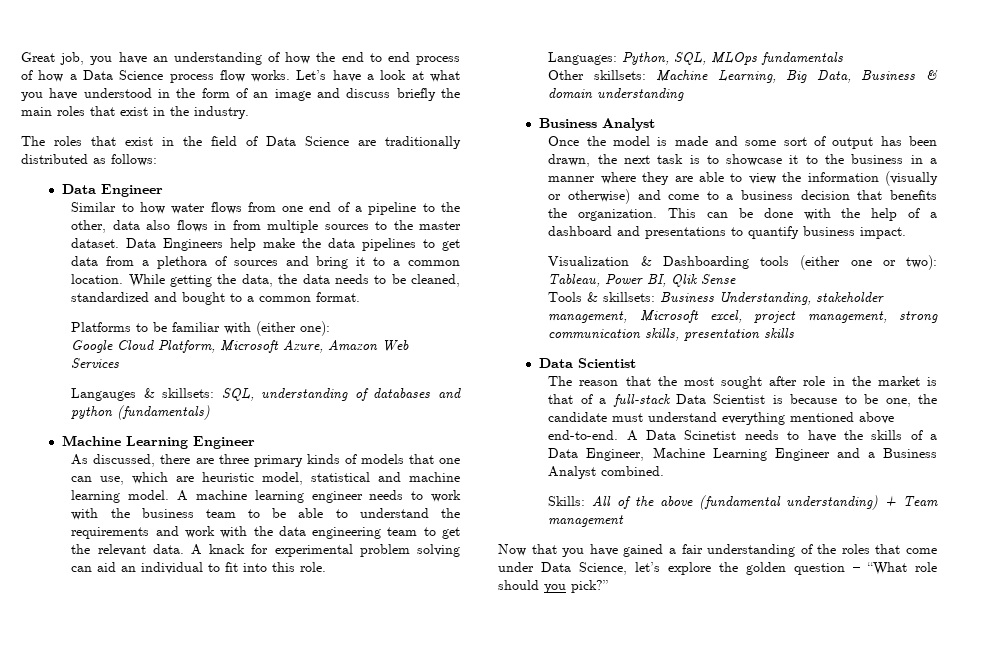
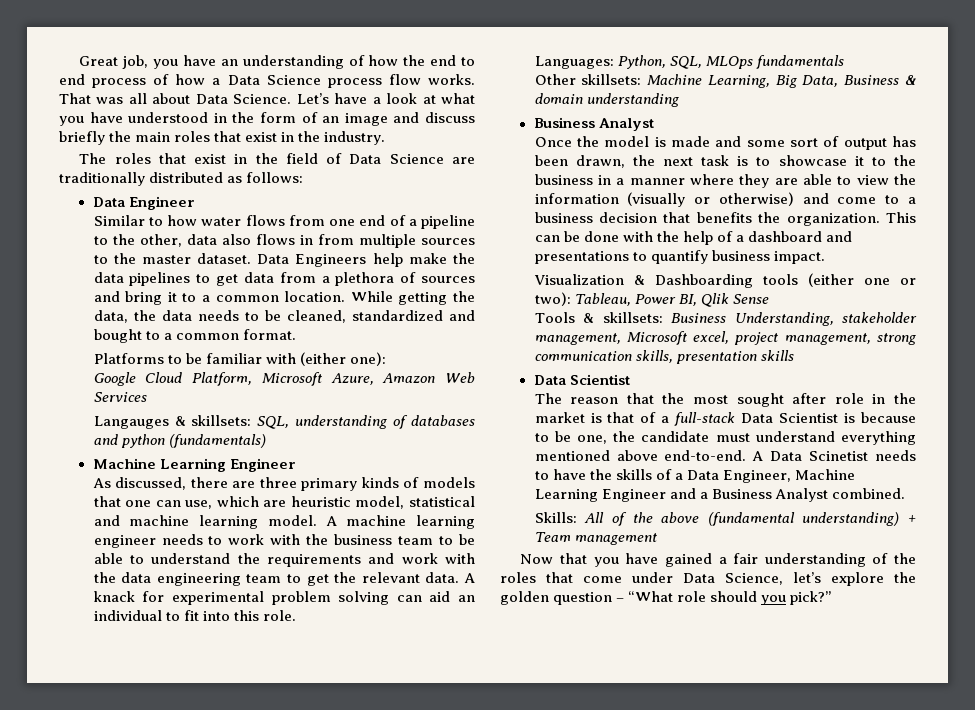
(291, 76) none -> [59,93,292,104] That was all about Data Science.

